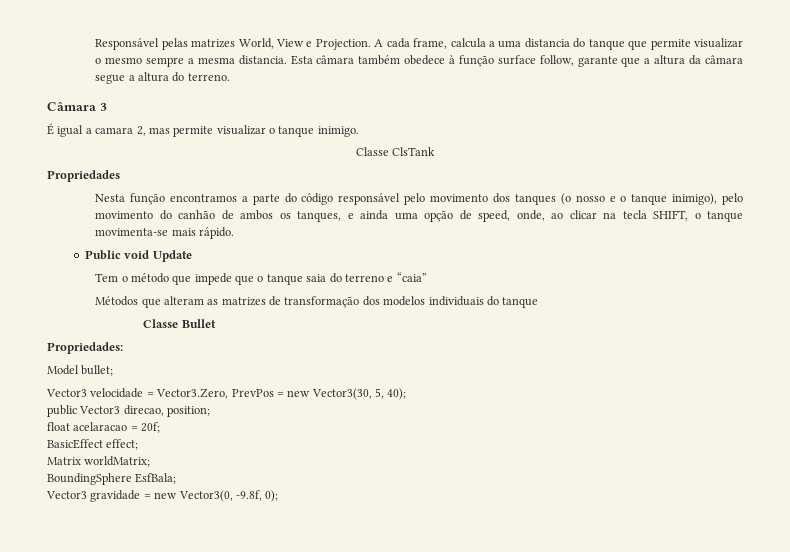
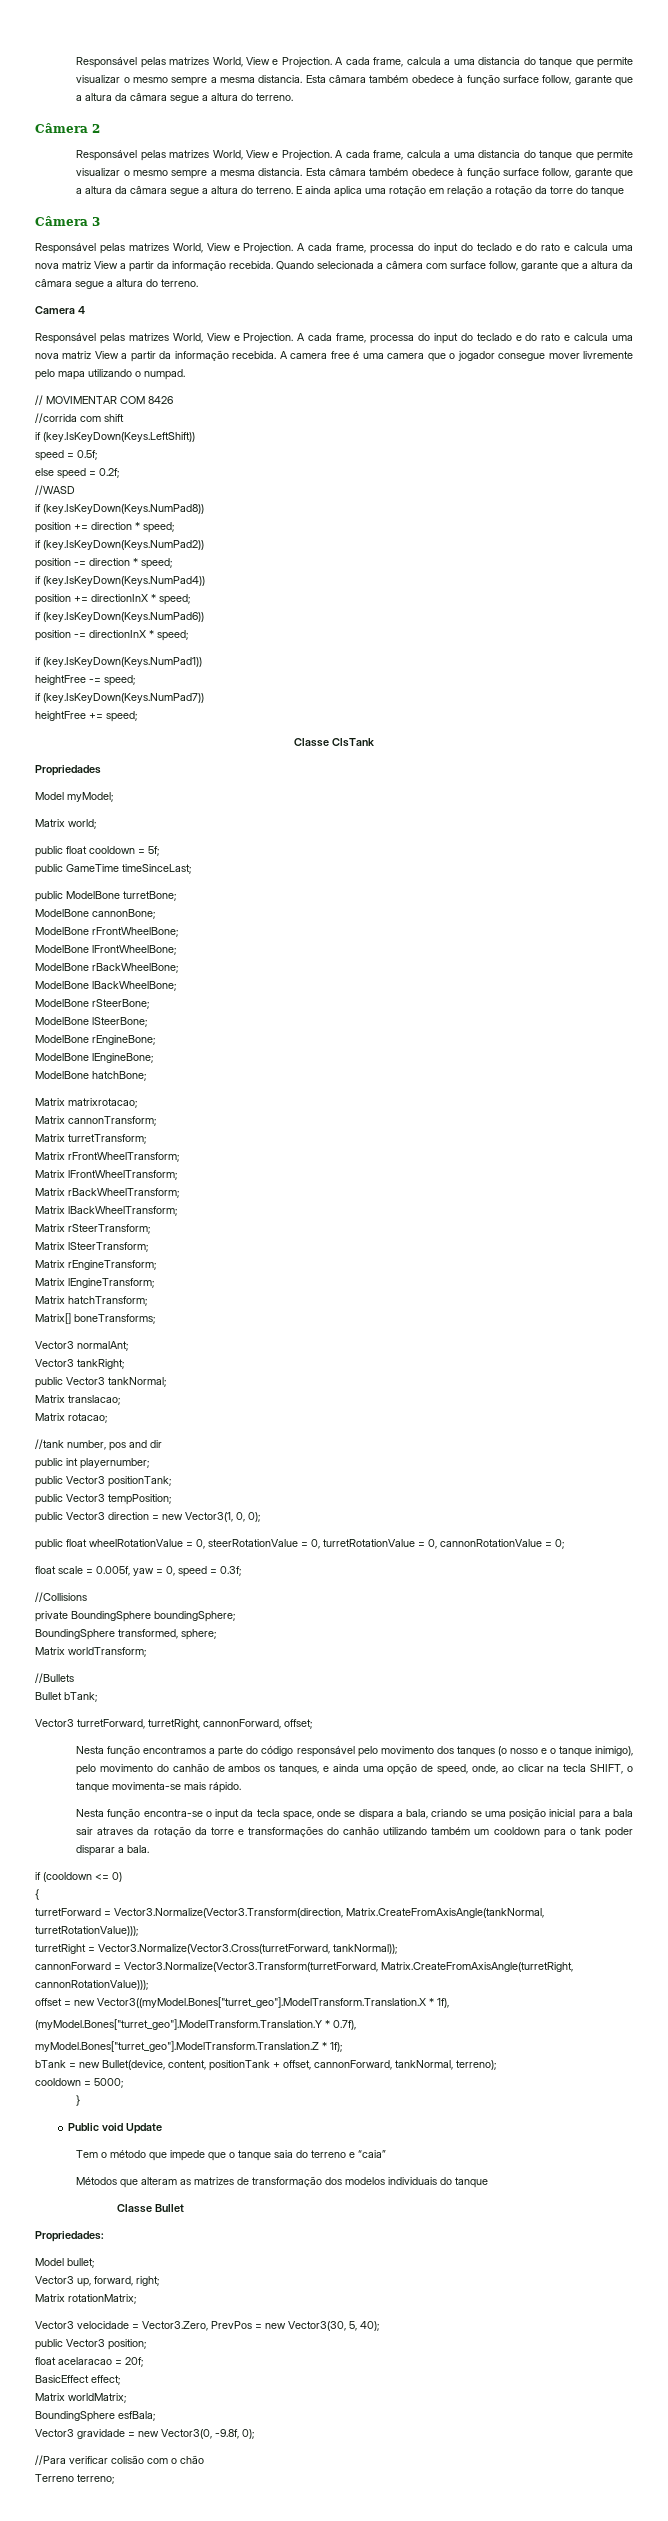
[47,102,107,111] [47,123,359,137] [355,147,436,156] [47,170,120,182] Câmara 3 // É igual a camara 2, mas permite visualizar o tanque inimigo. // Classe ClsTank // Propriedades -> [35,123,100,133] [76,150,633,161] [76,167,633,179] [76,185,625,197] [35,216,100,226] [35,243,633,254] [35,260,633,272] [35,279,198,289] [35,306,85,314] [35,333,633,344] [35,350,633,362] [35,369,185,380] [35,395,173,405] [35,413,124,423] [35,432,195,442] [35,450,97,461] [35,468,119,479] [35,485,75,495] [35,504,204,514] [35,522,174,533] [35,540,204,550] [35,558,172,569] [35,576,205,586] [35,594,190,605] [35,612,204,622] [35,630,188,641] [35,657,202,667] [35,675,135,686] [35,693,204,703] [35,711,137,722] [294,738,374,747] [35,765,101,776] [35,792,113,802] [35,819,96,829] [35,846,159,857] [35,864,191,875] [35,891,176,902] [35,909,155,919] [35,927,178,937] [35,945,176,955] [35,963,178,973] [35,981,176,991] [35,999,149,1009] [35,1017,147,1027] [35,1035,155,1045] [35,1053,153,1063] [35,1071,146,1081] [35,1098,137,1108] [35,1116,156,1126] [35,1134,146,1144] [35,1152,179,1162] [35,1170,177,1180] [35,1188,179,1198] [35,1206,177,1216] [35,1224,150,1234] [35,1242,148,1252] [35,1260,156,1270] [35,1278,154,1288] [35,1296,147,1306] [35,1313,155,1324] [35,1341,128,1351] [35,1359,124,1369] [35,1377,166,1388] [35,1395,120,1405] [35,1413,107,1423] [35,1439,162,1451] [35,1458,149,1469] [35,1476,171,1487] [35,1494,171,1505] [35,1512,260,1523] [35,1539,564,1550] [35,1566,241,1577] [35,1592,87,1602] [35,1611,235,1622] [35,1629,216,1640] [35,1647,146,1657] [35,1673,74,1683] [35,1692,97,1702] [35,1719,312,1729] Câmera 2 // Responsável pelas matrizes World, View e Projection. A cada frame, calcula a uma distancia do tanque que permite visualizar o mesmo sempre a mesma distancia. Esta câmara também obedece à função surface follow, garante que a altura da câmara segue a altura do terreno. E ainda aplica uma rotação em relação a rotação da torre do tanque // Câmera 3 // Responsável pelas matrizes World, View e Projection. A cada frame, processa do input do teclado e do rato e calcula uma nova matriz View a partir da informação recebida. Quando selecionada a câmera com surface follow, garante que a altura da câmara segue a altura do terreno. // Camera 4 // Responsável pelas matrizes World, View e Projection. A cada frame, processa do input do teclado e do rato e calcula uma nova matriz View a partir da informação recebida. A camera free é uma camera que o jogador consegue mover livremente pelo mapa utilizando o numpad. // // MOVIMENTAR COM 8426 // //corrida com shift // if (key.IsKeyDown(Keys.LeftShift)) // speed = 0.5f; // else speed = 0.2f; // //WASD // if (key.IsKeyDown(Keys.NumPad8)) // position += direction * speed; // if (key.IsKeyDown(Keys.NumPad2)) // position -= direction * speed; // if (key.IsKeyDown(Keys.NumPad4)) // position += directionInX * speed; // if (key.IsKeyDown(Keys.NumPad6)) // position -= directionInX * speed; // if (key.IsKeyDown(Keys.NumPad1)) // heightFree -= speed; // if (key.IsKeyDown(Keys.NumPad7)) // heightFree += speed; // Classe ClsTank // Propriedades // Model myModel; // Matrix world; // public float cooldown = 5f; // public GameTime timeSinceLast; // public ModelBone turretBone; // ModelBone cannonBone; // ModelBone rFrontWheelBone; // ModelBone lFrontWheelBone; // ModelBone rBackWheelBone; // ModelBone lBackWheelBone; // ModelBone rSteerBone; // ModelBone lSteerBone; // ModelBone rEngineBone; // ModelBone lEngineBone; // ModelBone hatchBone; // Matrix matrixrotacao; // Matrix cannonTransform; // Matrix turretTransform; // Matrix rFrontWheelTransform; // Matrix lFrontWheelTransform; // Matrix rBackWheelTransform; // Matrix lBackWheelTransform; // Matrix rSteerTransform; // Matrix lSteerTransform; // Matrix rEngineTransform; // Matrix lEngineTransform; // Matrix hatchTransform; // Matrix[] boneTransforms; // Vector3 normalAnt; // Vector3 tankRight; // public Vector3 tankNormal; // Matrix translacao; // Matrix rotacao; // //tank number, pos and dir // public int playernumber; // public Vector3 positionTank; // public Vector3 tempPosition; // public Vector3 direction = new Vector3(1, 0, 0); // public float wheelRotationValue = 0, steerRotationValue = 0, turretRotationValue = 0, cannonRotationValue = 0; // float scale = 0.005f, yaw = 0, speed = 0.3f; // //Collisions // private BoundingSphere boundingSphere; // BoundingSphere transformed, sphere; // Matrix worldTransform; // //Bullets // Bullet bTank; // Vector3 turretForward, turretRight, cannonForward, offset;
(234, 233) none -> [76,1808,633,1820] [76,1826,634,1838] [76,1845,150,1856] [35,1872,122,1882] [35,1889,39,1900] [35,1908,544,1918] [35,1926,138,1936] [35,1944,397,1954] [35,1962,573,1972] [35,1980,148,1990] [35,1997,449,2008] [35,2019,356,2030] [35,2041,342,2052] [35,2060,496,2071] [35,2078,123,2088] [76,2095,81,2106] // Nesta função encontra-se o input da tecla space, onde se dispara a bala, criando se uma posição inicial para a bala sair atraves da rotação da torre e transformações do canhão utilizando também um cooldown para o tank poder disparar a bala. // if (cooldown <= 0) // { // turretForward = Vector3.Normalize(Vector3.Transform(direction, Matrix.CreateFromAxisAngle(tankNormal, turretRotationValue))); // turretRight = Vector3.Normalize(Vector3.Cross(turretForward, tankNormal)); // cannonForward = Vector3.Normalize(Vector3.Transform(turretForward, Matrix.CreateFromAxisAngle(turretRight, cannonRotationValue))); // offset = new Vector3((myModel.Bones["turret_geo"].ModelTransform.Translation.X * 1f), // (myModel.Bones["turret_geo"].ModelTransform.Translation.Y * 0.7f), // myModel.Bones["turret_geo"].ModelTransform.Translation.Z * 1f); // bTank = new Bullet(device, content, positionTank + offset, cannonForward, tankNormal, terreno); // cooldown = 5000; // }
(114, 370) none -> [35,2276,159,2287] [35,2294,136,2304] // Vector3 up, forward, right; // Matrix rotationMatrix;
[123,405,164,416] direcao, -> (105, 2343) none
[135,473,177,484] EsfBala; -> [118,2411,155,2421] esfBala;
(279, 496) none -> [35,2455,204,2465] [35,2474,114,2484] // //Para verificar colisão com o chão // Terreno terreno;

